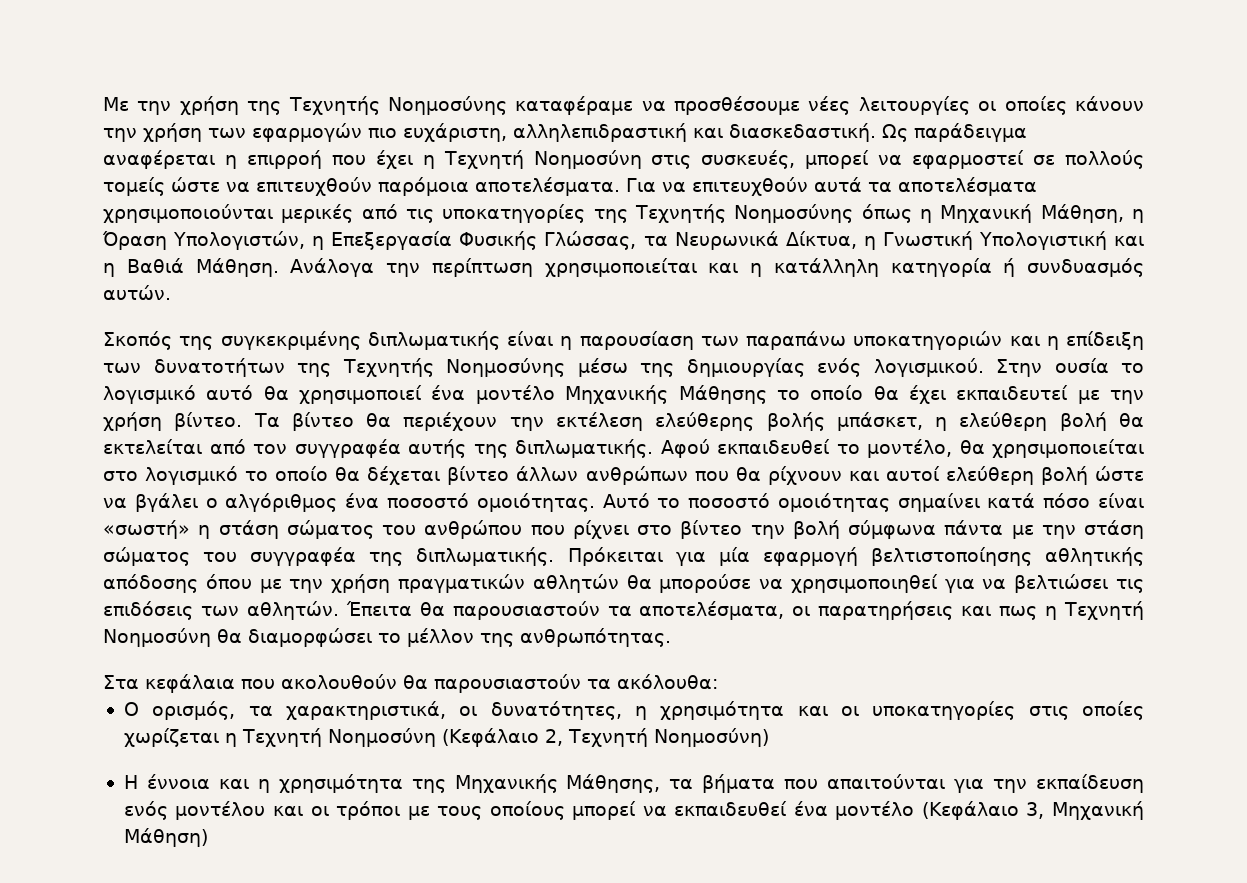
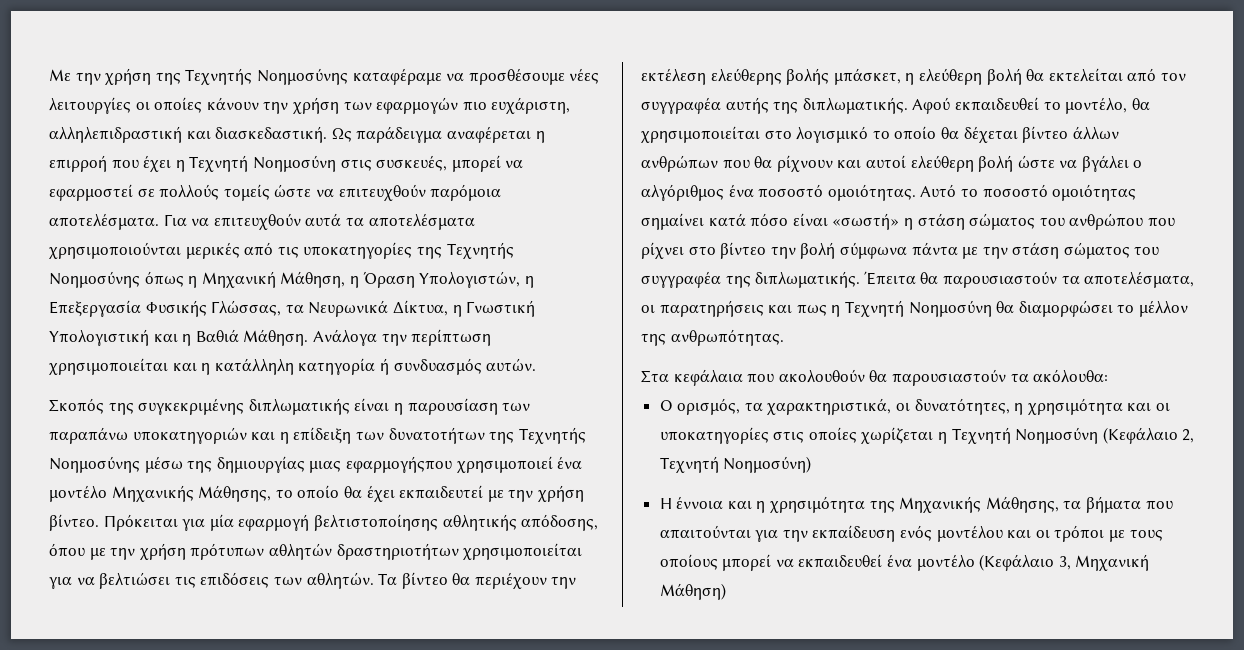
[817,358,1144,377] [103,385,289,404] ενός λογισμικού. Στην ουσία το λογισμικό αυτό θα -> [309,456,452,473] μιας εφαρμογήςπου
[678,385,767,404] Μάθησης -> [198,485,272,502] Μάθησης,
(243, 421) none -> [103,514,599,531] [49,543,583,560] [49,572,374,589] Πρόκειται για μία εφαρμογή βελτιστοποίησης αθλητικής απόδοσης, όπου με την χρήση πρότυπων αθλητών δραστηριοτήτων χρησιμοποιείται για να βελτιώσει τις επιδόσεις των αθλητών.
[567,547,1144,566] [103,574,1145,593] [103,601,339,620] Πρόκειται για μία εφαρμογή βελτιστοποίησης αθλητικής απόδοσης όπου με την χρήση πραγματικών αθλητών θα μπορούσε να χρησιμοποιηθεί για να βελτιώσει τις επιδόσεις των αθλητών. -> (861, 279) none

